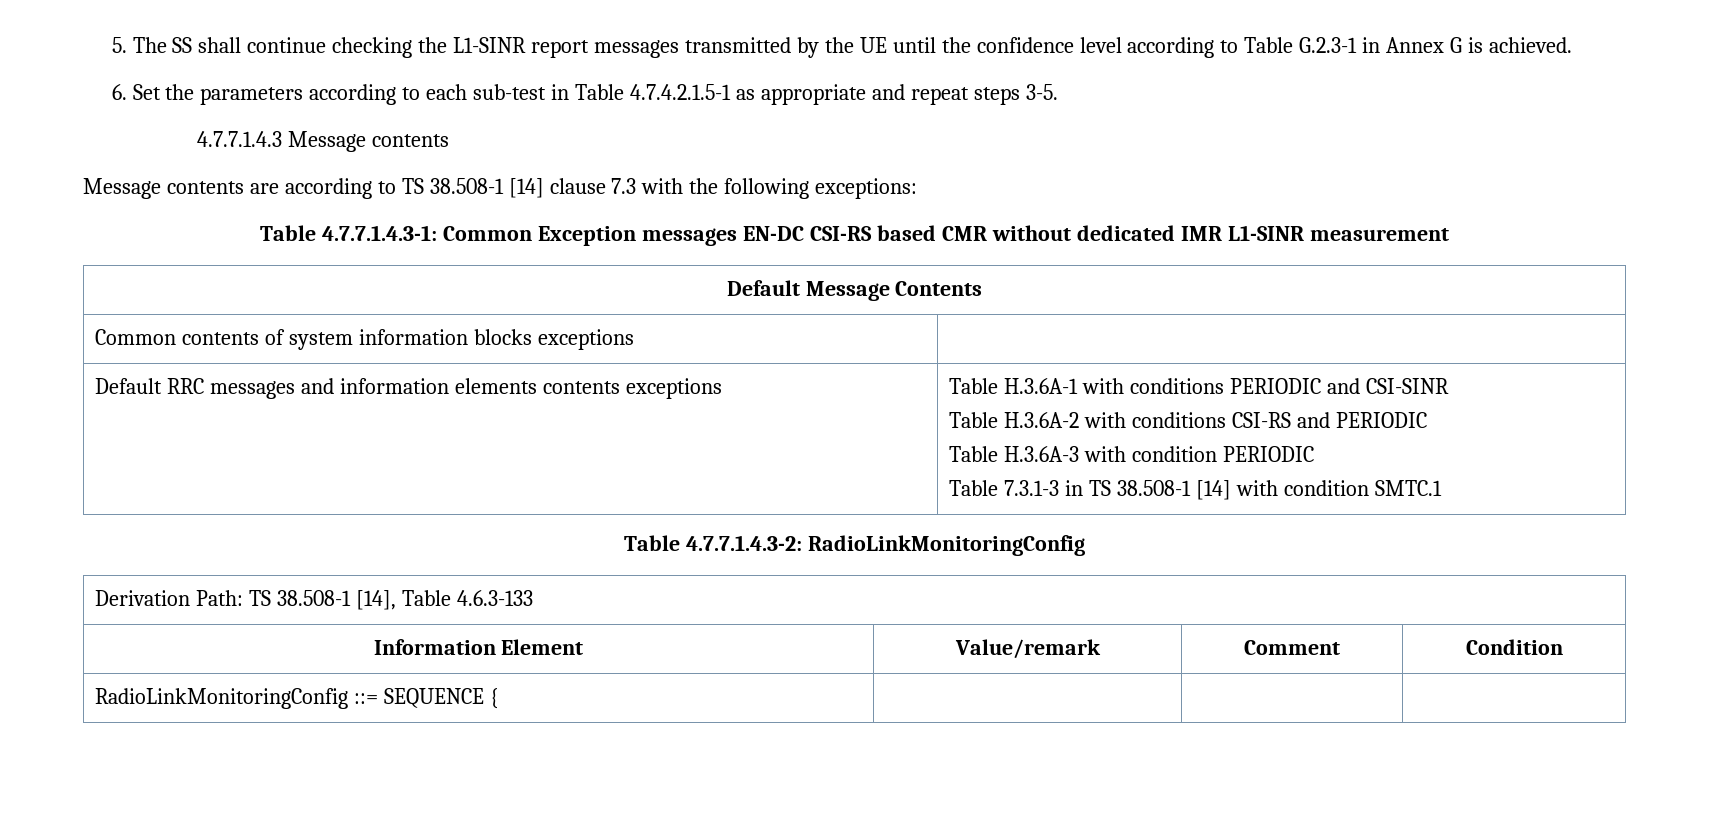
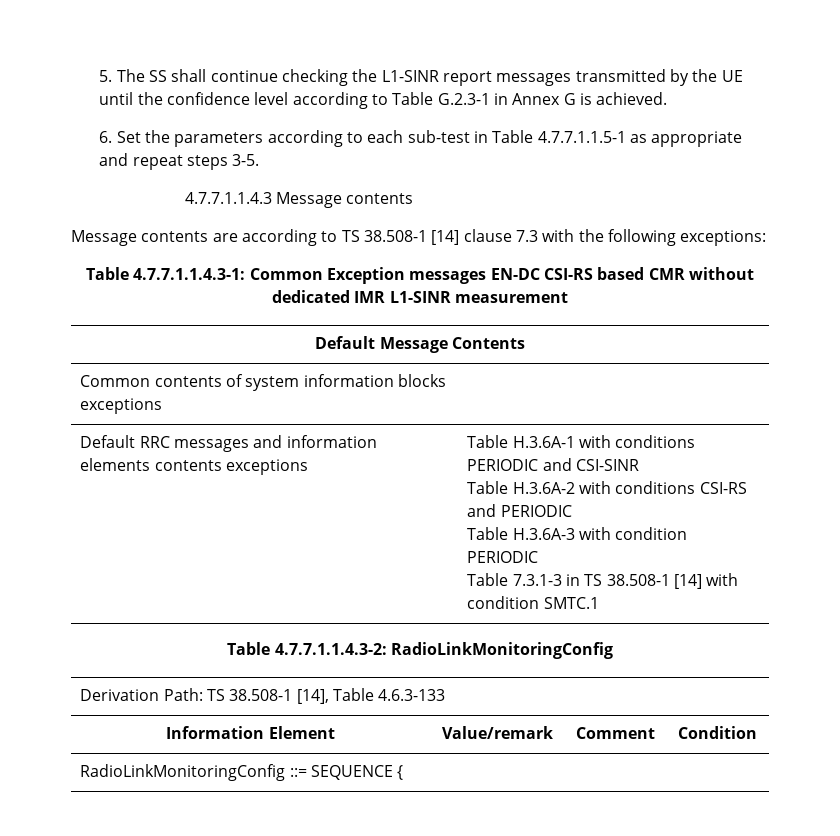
[629,84,731,100] 4.7.4.2.1.5-1 -> [537,131,626,143] 4.7.7.1.1.5-1
[197,131,283,147] 4.7.7.1.4.3 -> [184,192,272,204] 4.7.7.1.1.4.3
[322,225,438,241] 4.7.7.1.4.3-1: -> [133,268,246,280] 4.7.7.1.1.4.3-1:
[686,535,802,551] 4.7.7.1.4.3-2: -> [274,643,387,655] 4.7.7.1.1.4.3-2:

